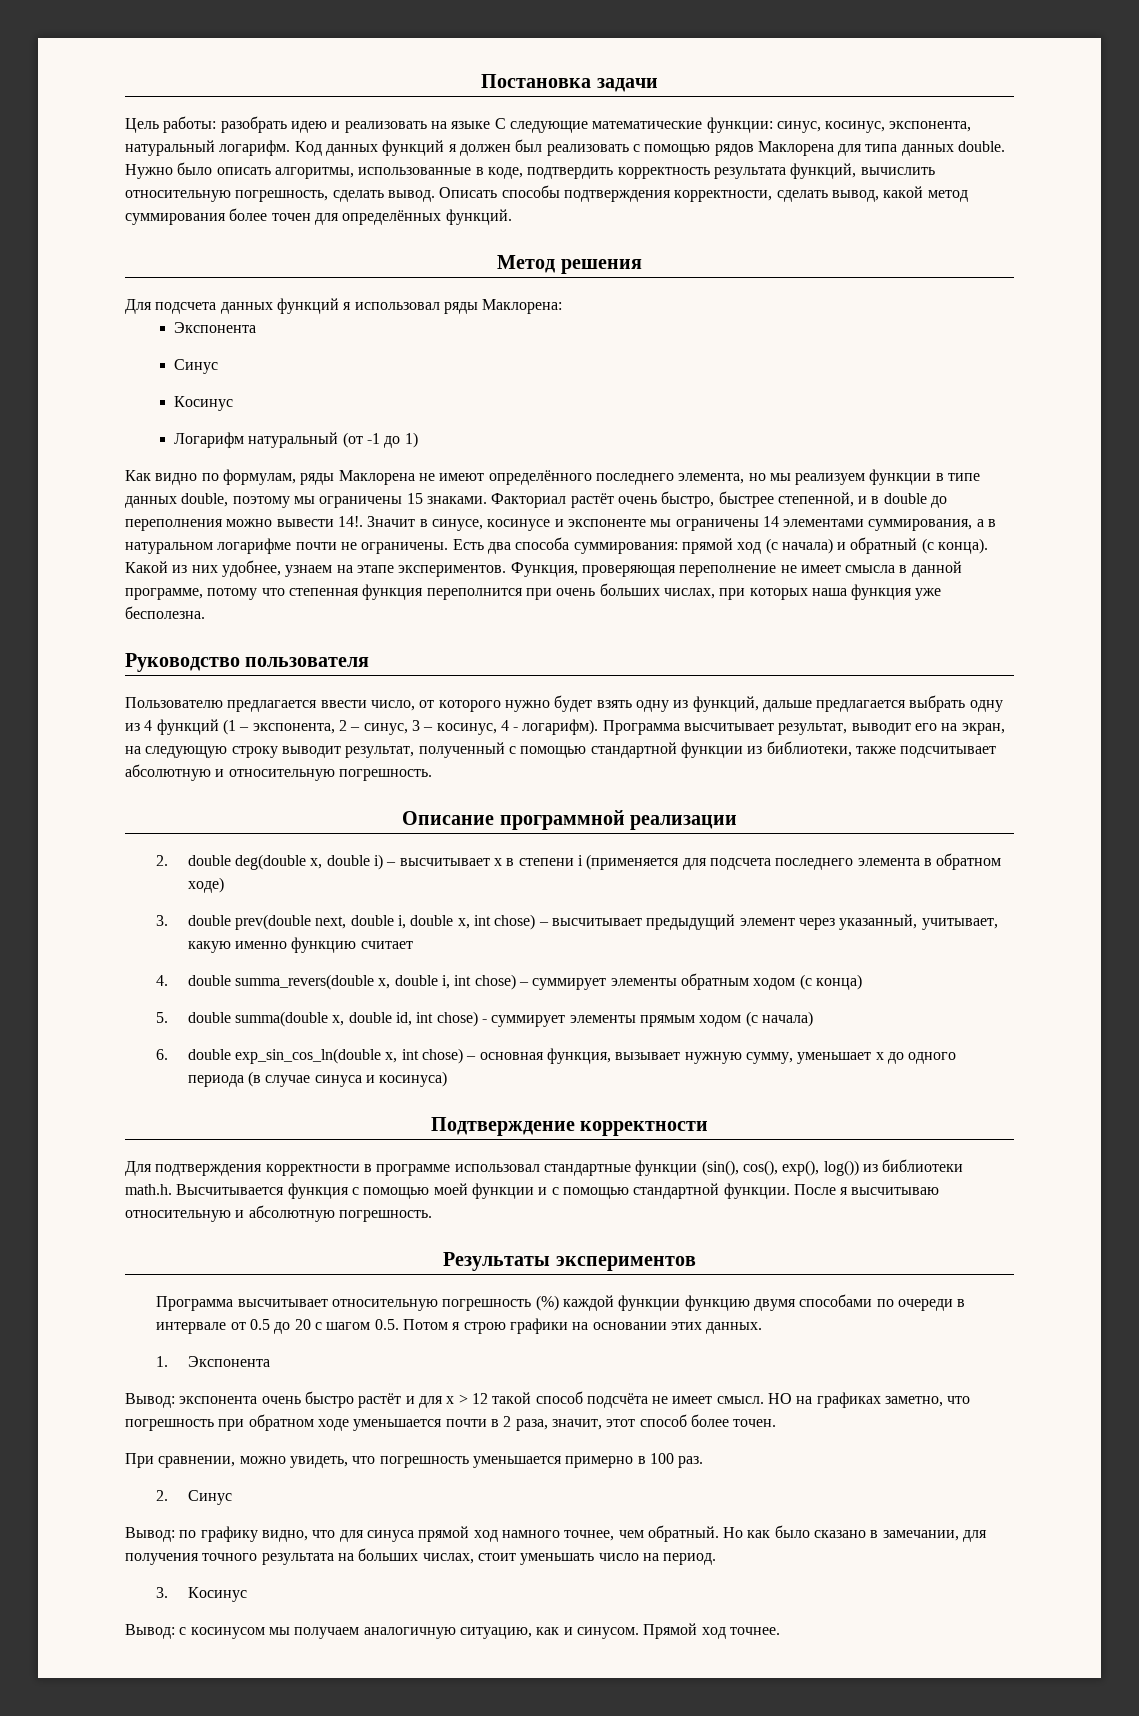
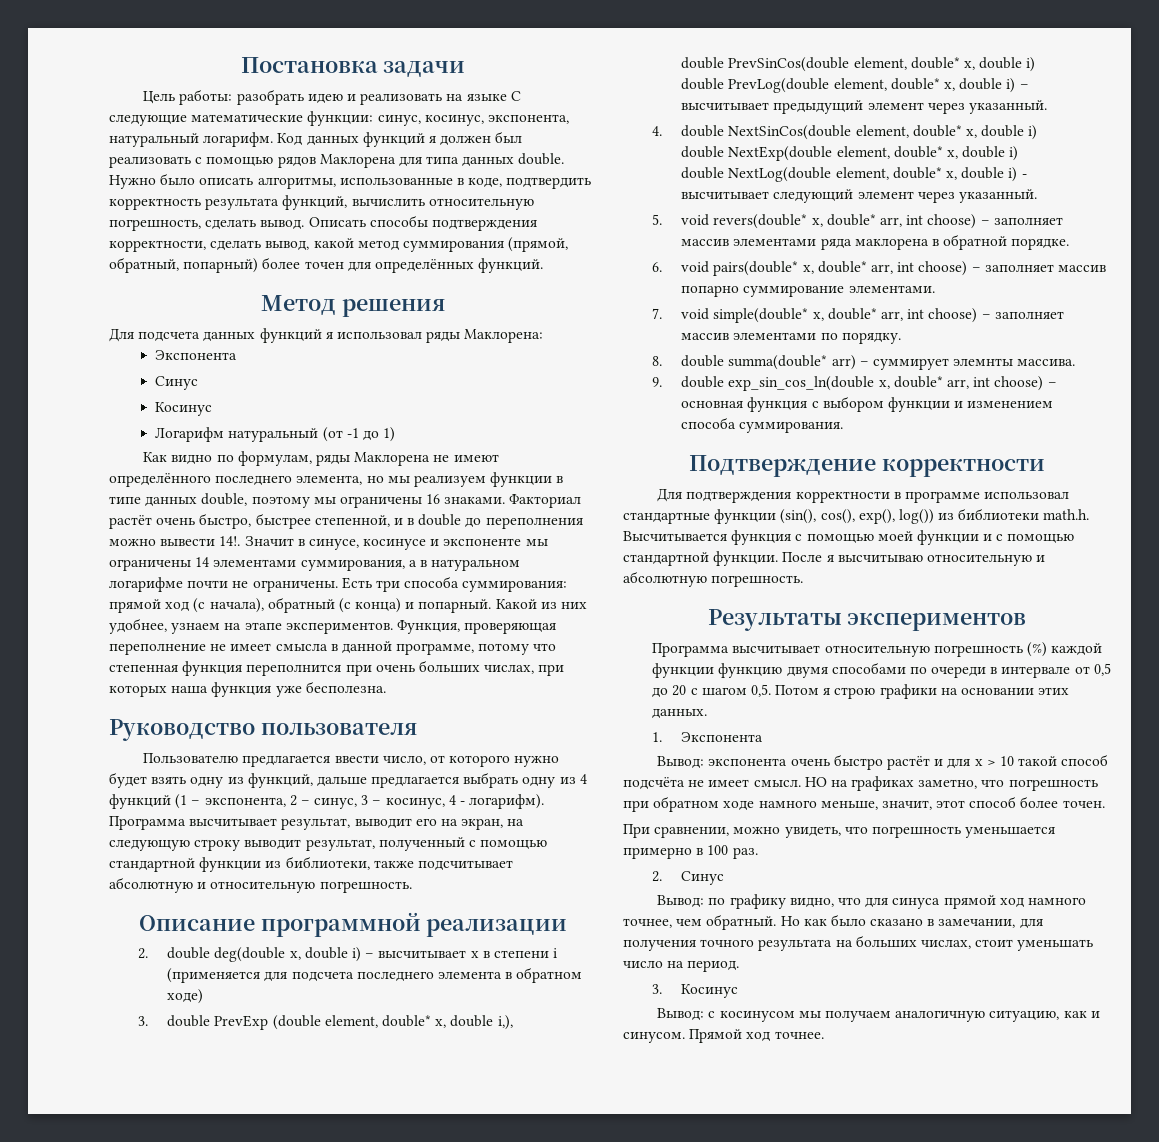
(226, 219) none -> [508,237,569,252] [109,257,259,273] (прямой, обратный, попарный)
[406,493,423,504] 15 -> [426,494,441,504] 16
[487,542,511,554] два -> [375,580,400,592] три
[781,537,989,554] начала) и обратный (с конца). -> [209,597,492,613] начала), обратный (с конца) и попарный.
[235,914,536,930] prev(double next, double i, double x, int chose) -> [214,1015,513,1030] [681,57,1036,72] [681,78,1016,93] PrevExp (double element, double* x, double i,), // double PrevSinCos(double element, double* x, double i) // double PrevLog(double element, double* x, double i)
[839,914,998,930] [187,937,413,953] [156,973,862,990] [156,1011,813,1027] [156,1048,957,1064] [187,1071,448,1087] указанный, учитывает, какую именно функцию считает // 4. double summa_revers(double x, double i, int chose) – суммирует элементы обратным ходом (с конца) // 5. double summa(double x, double id, int chose) - суммирует элементы прямым ходом (с начала) // 6. double exp_sin_cos_ln(double x, int chose) – основная функция, вызывает нужную сумму, уменьшает х до одного периода (в случае синуса и косинуса) -> [968,100,1047,114] [652,125,1038,140] [681,146,1019,161] [681,167,1027,182] [681,189,1037,203] [652,214,1063,229] [681,234,1070,250] [652,261,1106,276] [681,285,935,297] [652,308,1064,323] [681,332,901,344] [652,355,1076,370] [652,376,1057,391] [681,396,1054,412] [681,417,844,433] указанный. // 4. double NextSinCos(double element, double* x, double i) // double NextExp(double element, double* x, double i) // double NextLog(double element, double* x, double i) - высчитывает следующий элемент через указанный. // 5. void revers(double* x, double* arr, int choose) – заполняет массив элементами ряда маклорена в обратной порядке. // 6. void pairs(double* x, double* arr, int choose) – заполняет массив попарно суммирование элементами. // 7. void simple(double* x, double* arr, int choose) – заполняет массив элементами по порядку. // 8. double summa(double* arr) – суммирует элемнты массива. // 9. double exp_sin_cos_ln(double x, double* arr, int choose) – основная функция с выбором функции и изменением способа суммирования.
[250,1319,271,1330] 0.5 -> [1093,663,1111,676] 0,5
[374,1319,399,1330] 0.5. -> [750,684,771,697] 0,5.
[471,1393,488,1404] 12 -> [999,756,1014,766] 10
[353,1416,548,1431] уменьшается почти в 2 раза, -> [758,800,878,810] намного меньше,

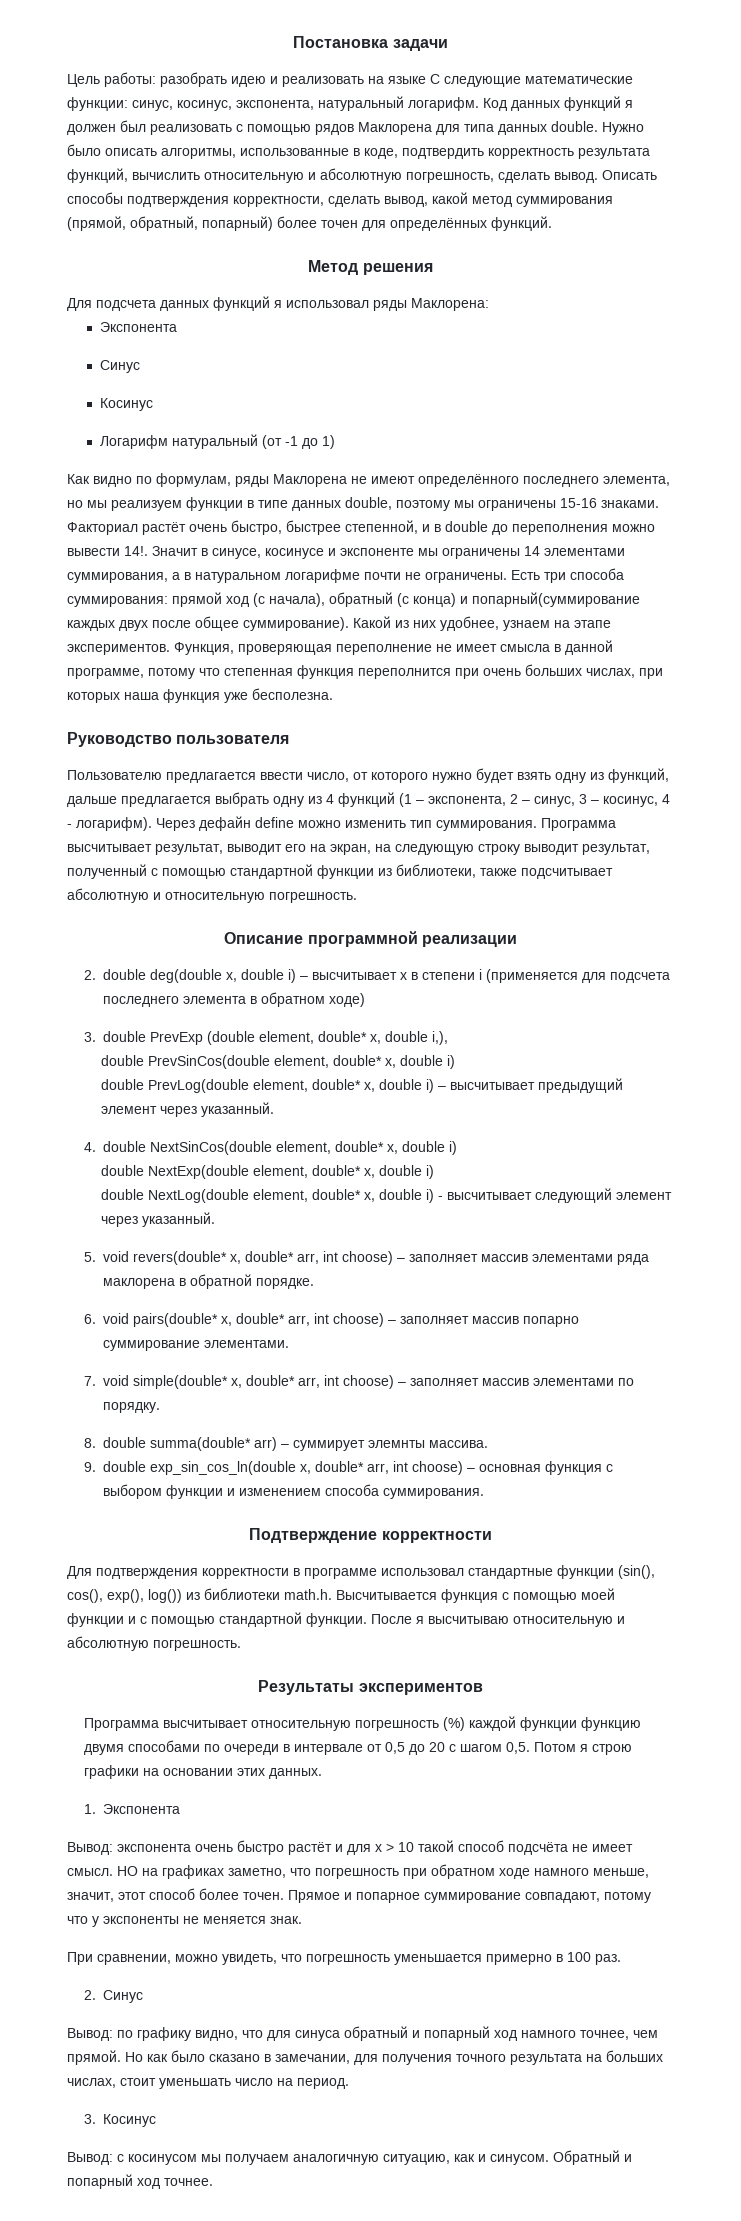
(534, 204) none -> [308,168,402,183] и абсолютную
[426,494,441,504] 16 -> [560,498,597,508] 15-16
[418,599,492,613] попарный. -> [472,592,640,607] [67,616,349,631] попарный(суммирование каждых двух после общее суммирование).
(545, 801) none -> [156,816,537,831] Через дефайн define можно изменить тип суммирования.
(1105, 804) none -> [288,1890,651,1903] [67,1916,302,1927] Прямое и попарное суммирование совпадают, потому что у экспоненты не меняется знак.
[943,895,996,909] прямой -> [344,2026,490,2041] обратный и попарный
[706,914,777,930] обратный. -> [67,2050,121,2065] прямой.
[689,1029,743,1043] Прямой -> [553,2150,632,2165] [67,2174,133,2189] Обратный и попарный

